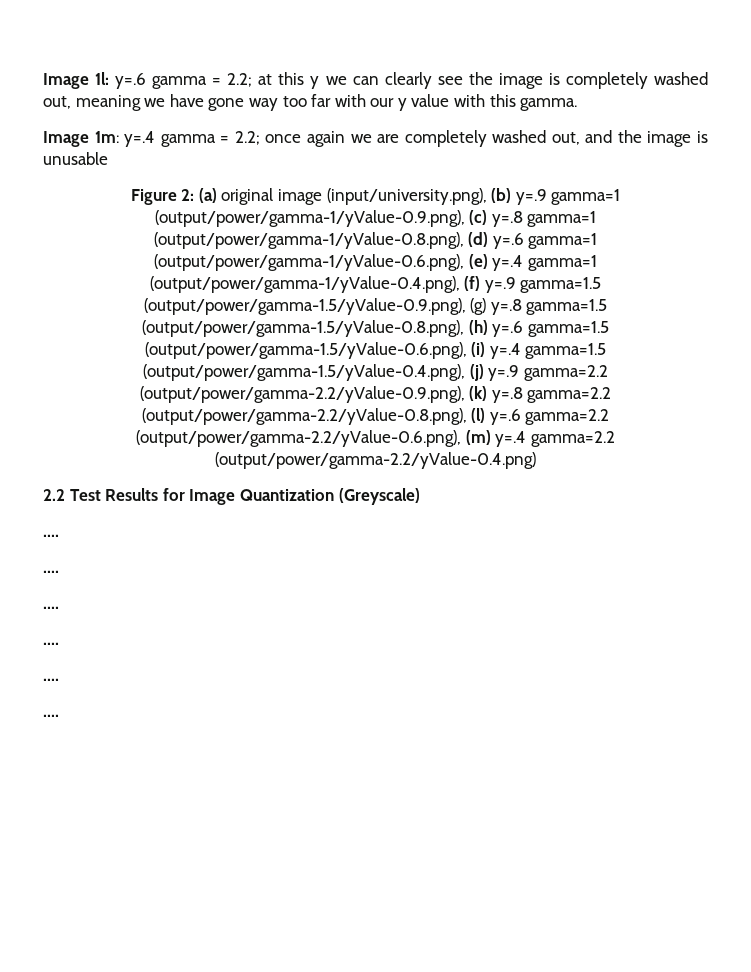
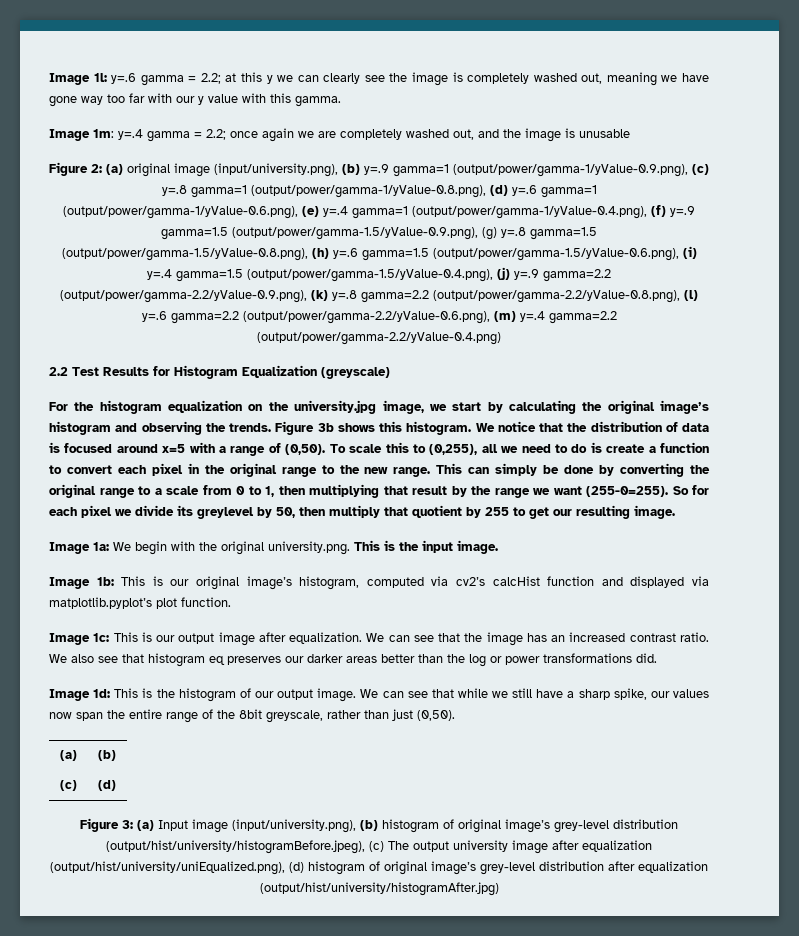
[189,488,420,505] [43,534,59,537] [43,570,59,573] [43,606,59,609] [43,642,59,645] [43,678,59,681] [43,714,59,717] Image Quantization (Greyscale) // .... // .... // .... // .... // .... // .... -> [174,365,390,379] [49,400,709,414] [49,421,709,435] [49,442,710,456] [49,463,711,477] [49,484,709,498] [49,505,675,519] [49,540,498,555] [49,576,710,590] [49,597,231,609] [49,632,709,646] [49,653,657,667] [49,688,709,702] [49,709,455,723] [60,750,77,761] [98,750,116,761] [60,780,77,791] [98,780,116,791] [80,818,678,833] [106,840,652,854] [50,861,708,875] [259,882,499,896] Histogram Equalization (greyscale) // For the histogram equalization on the university.jpg image, we start by calculating the original image’s histogram and observing the trends. Figure 3b shows this histogram. We notice that the distribution of data is focused around x=5 with a range of (0,50). To scale this to (0,255), all we need to do is create a function to convert each pixel in the original range to the new range. This can simply be done by converting the original range to a scale from 0 to 1, then multiplying that result by the range we want (255-0=255). So for each pixel we divide its greylevel by 50, then multiply that quotient by 255 to get our resulting image. // Image 1a: We begin with the original university.png. This is the input image. // Image 1b: This is our original image’s histogram, computed via cv2’s calcHist function and displayed via matplotlib.pyplot’s plot function. // Image 1c: This is our output image after equalization. We can see that the image has an increased contrast ratio. We also see that histogram eq preserves our darker areas better than the log or power transformations did. // Image 1d: This is the histogram of our output image. We can see that while we still have a sharp spike, our values now span the entire range of the 8bit greyscale, rather than just (0,50). // (a) | (b) // (c) | (d) // Figure 3: (a) Input image (input/university.png), (b) histogram of original image’s grey-level distribution (output/hist/university/histogramBefore.jpeg), (c) The output university image after equalization (output/hist/university/uniEqualized.png), (d) histogram of original image’s grey-level distribution after equalization (output/hist/university/histogramAfter.jpg)

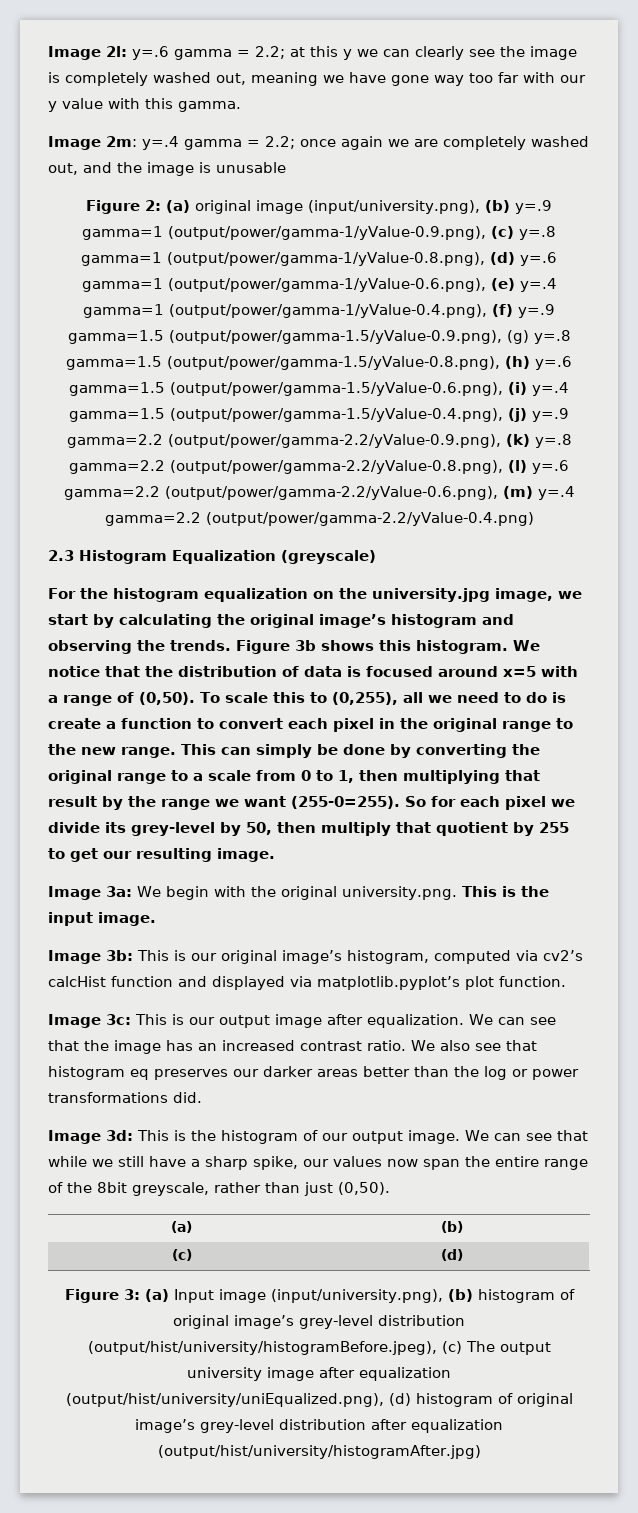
[49,73,107,85] Image 1l: -> [48,46,127,60] Image 2l:
[93,129,114,138] 1m: -> [106,136,137,147] 2m:
[49,366,170,376] 2.2 Test Results for -> [48,550,74,561] 2.3
[197,507,254,519] greylevel -> [131,822,215,836] grey-level
[93,542,109,551] 1a: -> [106,886,132,897] 3a:
[96,577,114,586] 1b: -> [106,950,133,961] 3b:
[93,633,110,642] 1c: -> [106,1014,131,1025] 3c:
[93,689,111,698] 1d: -> [106,1130,133,1141] 3d:

